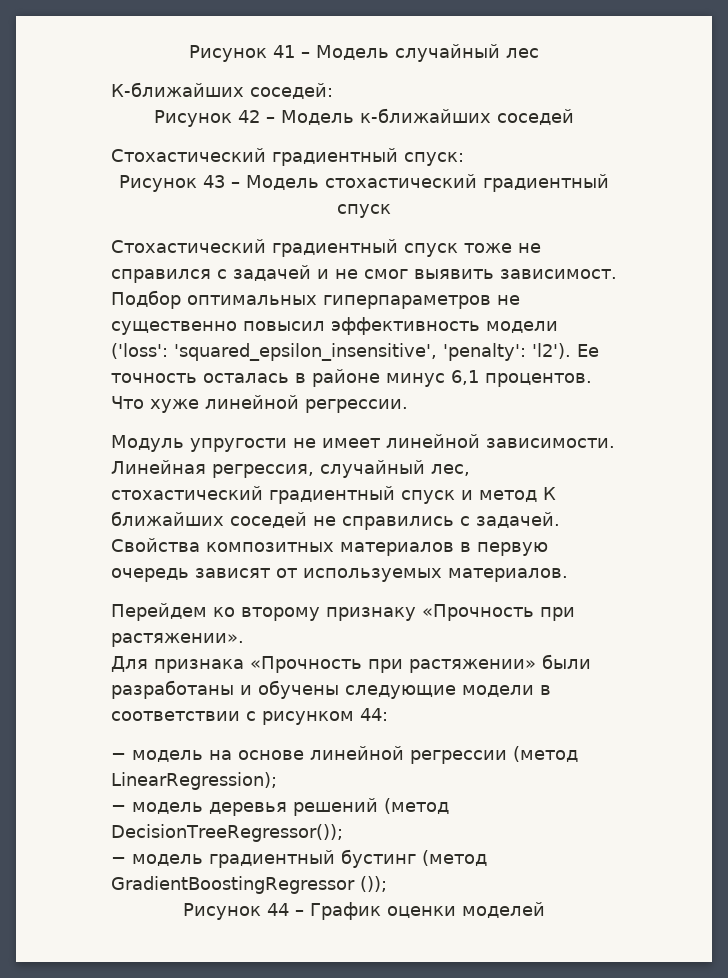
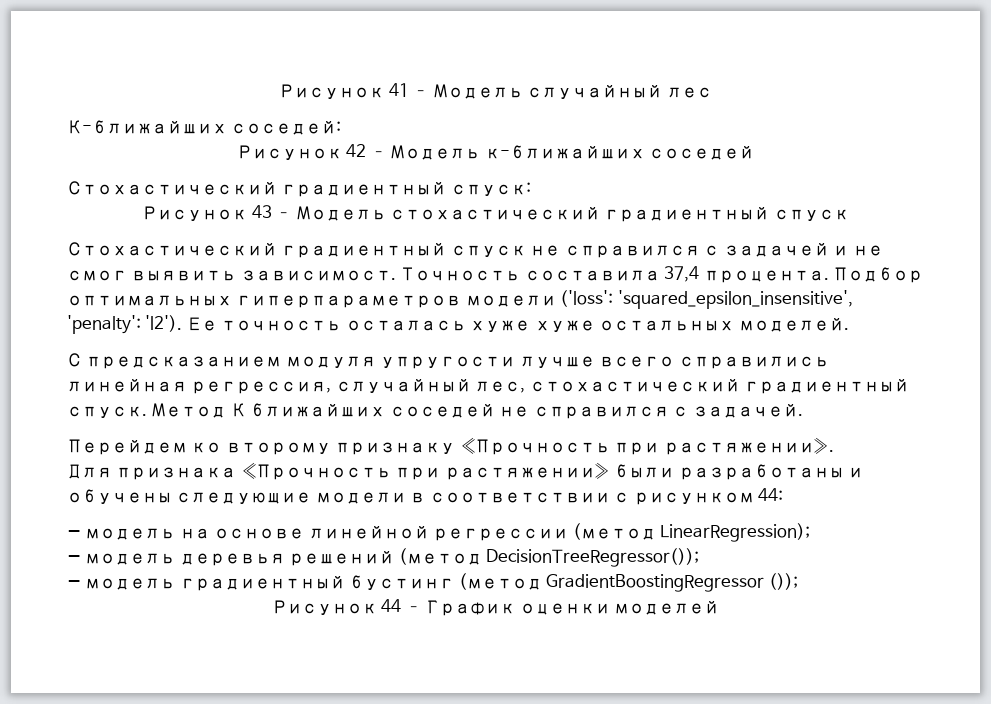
[464,243,512,253] тоже -> (526, 251) none
[111,290,520,309] [111,317,480,335] Подбор оптимальных гиперпараметров не существенно повысил эффективность -> [400,266,924,283] [67,295,462,308] Точность составила 37,4 процента. Подбор оптимальных гиперпараметров
[295,369,592,387] [111,395,408,413] [111,434,615,452] [111,460,206,474] в районе минус 6,1 процентов. Что хуже линейной регрессии. // Модуль упругости не имеет линейной зависимости. Линейная -> [470,318,849,333] [67,353,829,369] [67,379,187,392] хуже хуже остальных моделей. // С предсказанием модуля упругости лучше всего справились линейная
[401,490,537,504] спуск и метод -> [67,403,227,419] спуск. Метод
[342,516,454,530] справились -> [533,406,669,419] справился
[111,538,548,556] [111,568,568,582] Свойства композитных материалов в первую очередь зависят от используемых материалов. -> (803, 411) none

